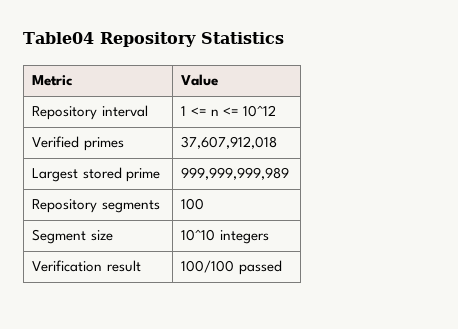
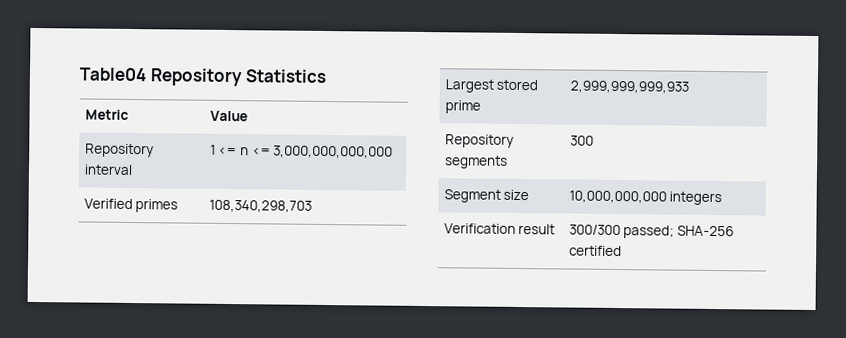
[242,105,276,117] 10^12 -> [273,145,394,159] 3,000,000,000,000
[181,136,278,149] 37,607,912,018 -> [208,199,312,213] 108,340,298,703
[181,167,290,180] 999,999,999,989 -> [569,80,689,94] 2,999,999,999,933
[181,198,205,210] 100 -> [569,135,594,146] 300
[181,229,216,241] 10^10 -> [568,190,667,204] 10,000,000,000
[181,260,282,275] 100/100 passed -> [568,224,734,239] [568,245,622,257] 300/300 passed; SHA-256 certified

